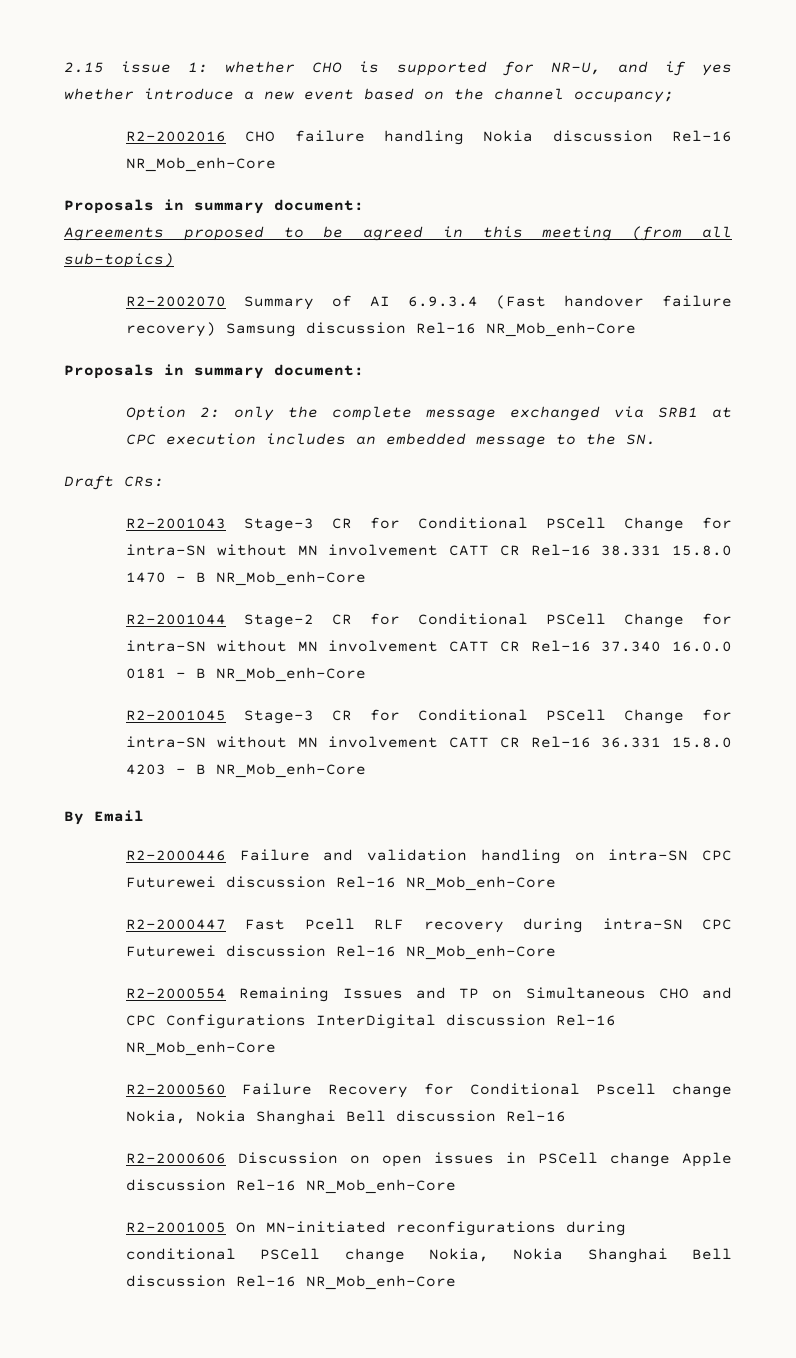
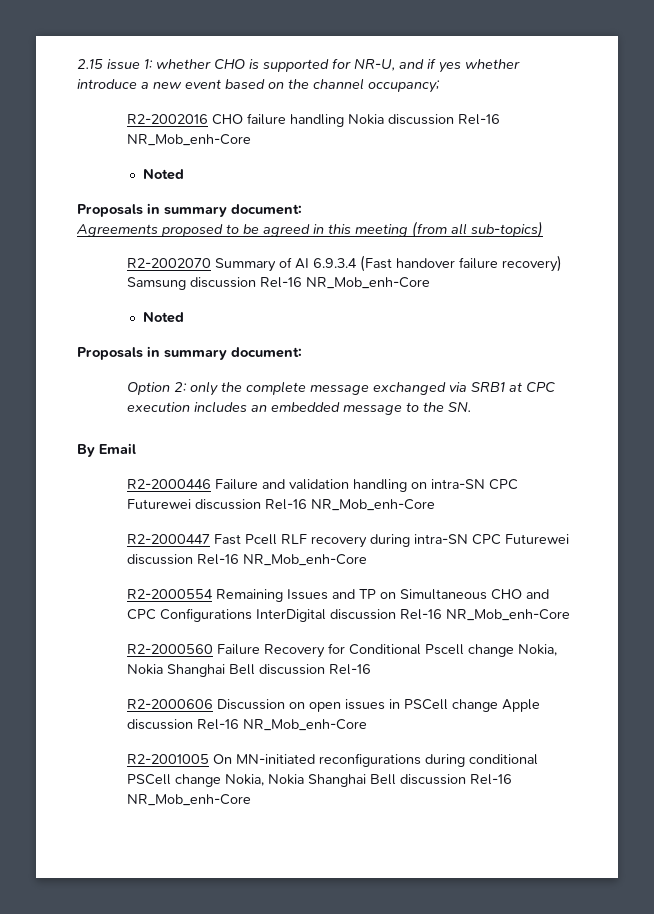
(276, 164) none -> [142,169,184,180] // Noted
(636, 329) none -> [142,312,184,323] // Noted
[64,475,164,490] [125,517,732,532] [125,544,732,556] [125,571,366,586] [125,613,732,628] [125,640,732,652] [125,667,366,682] [125,709,732,724] [125,736,732,748] [125,763,366,778] // Draft CRs: // R2-2001043 Stage-3 CR for Conditional PSCell Change for intra-SN without MN involvement CATT CR Rel-16 38.331 15.8.0 1470 - B NR_Mob_enh-Core // R2-2001044 Stage-2 CR for Conditional PSCell Change for intra-SN without MN involvement CATT CR Rel-16 37.340 16.0.0 0181 - B NR_Mob_enh-Core // R2-2001045 Stage-3 CR for Conditional PSCell Change for intra-SN without MN involvement CATT CR Rel-16 36.331 15.8.0 4203 - B NR_Mob_enh-Core -> (472, 407) none

